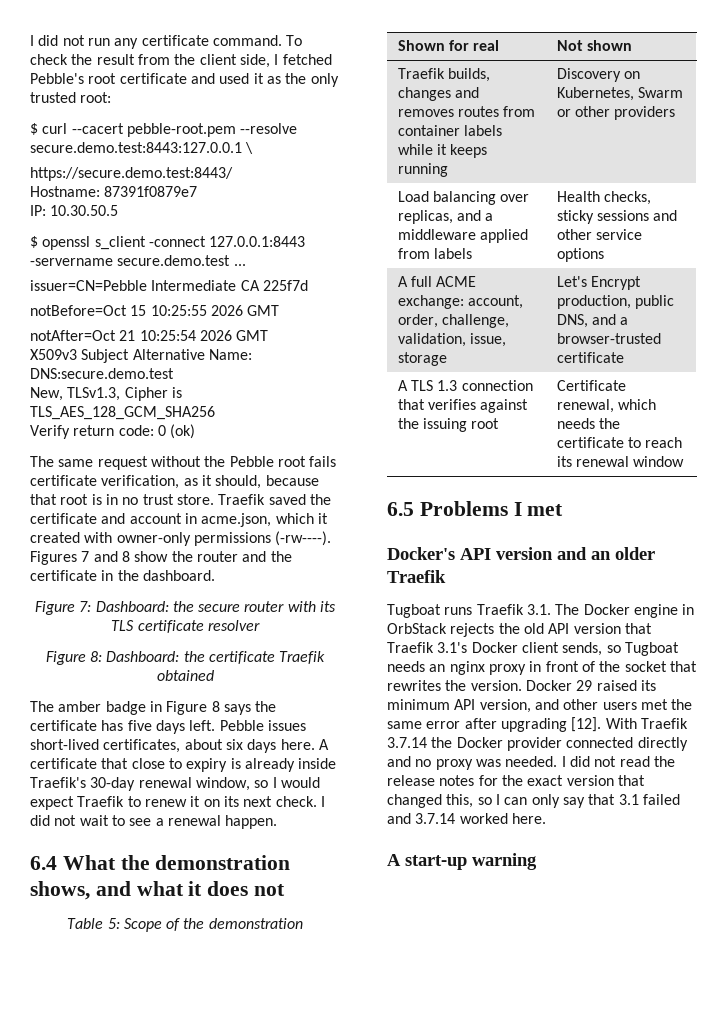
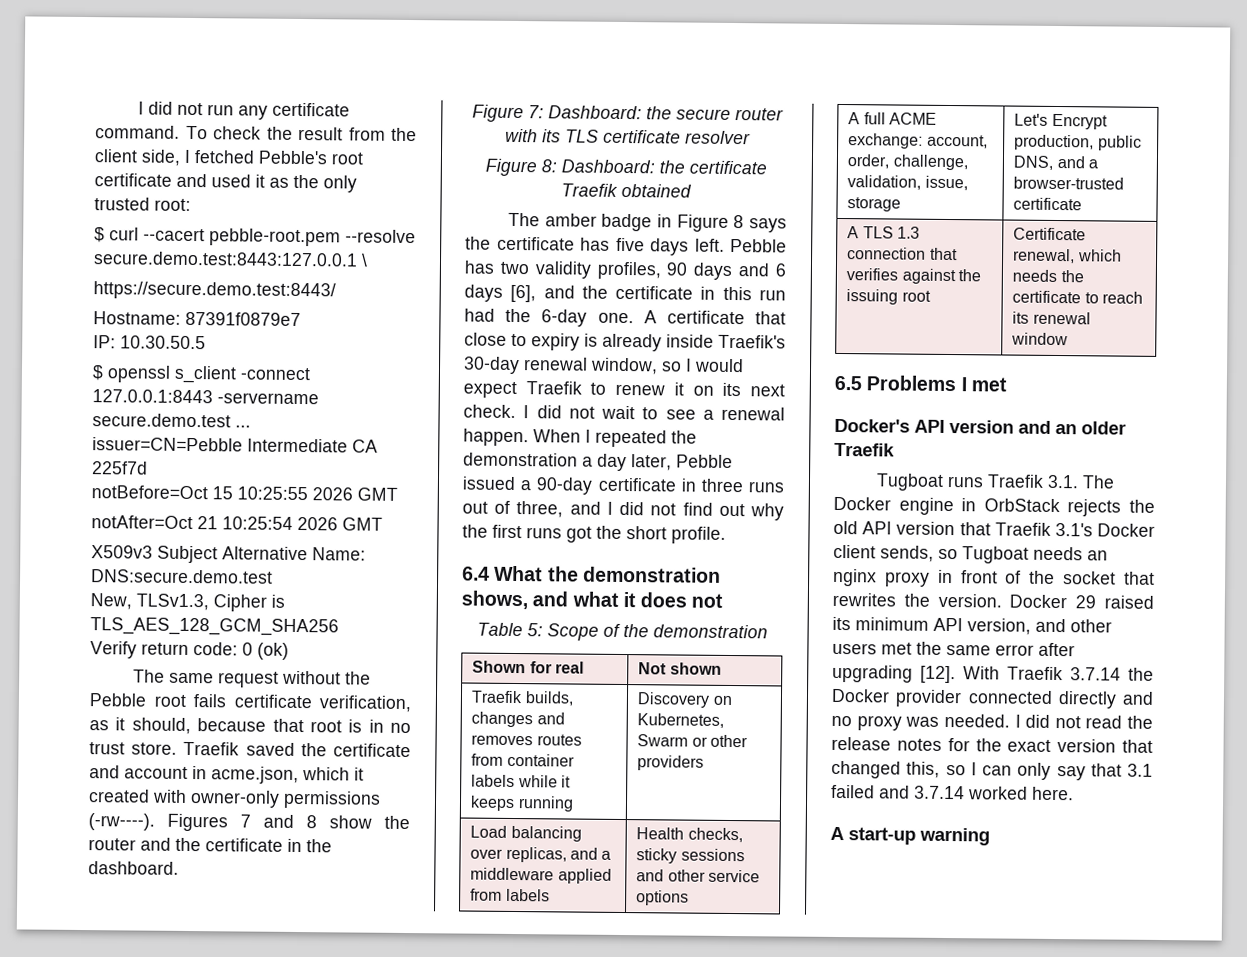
[267,720,306,731] [30,739,315,753] issues short-lived certificates, about six days here. -> [464,260,786,281] [464,284,786,303] [464,308,634,327] has two validity profiles, 90 days and 6 days [6], and the certificate in this run had the 6-day one.
(278, 822) none -> [533,429,697,448] [463,452,733,472] [462,476,784,495] [462,500,784,521] [462,524,726,544] When I repeated the demonstration a day later, Pebble issued a 90-day certificate in three runs out of three, and I did not find out why the first runs got the short profile.

